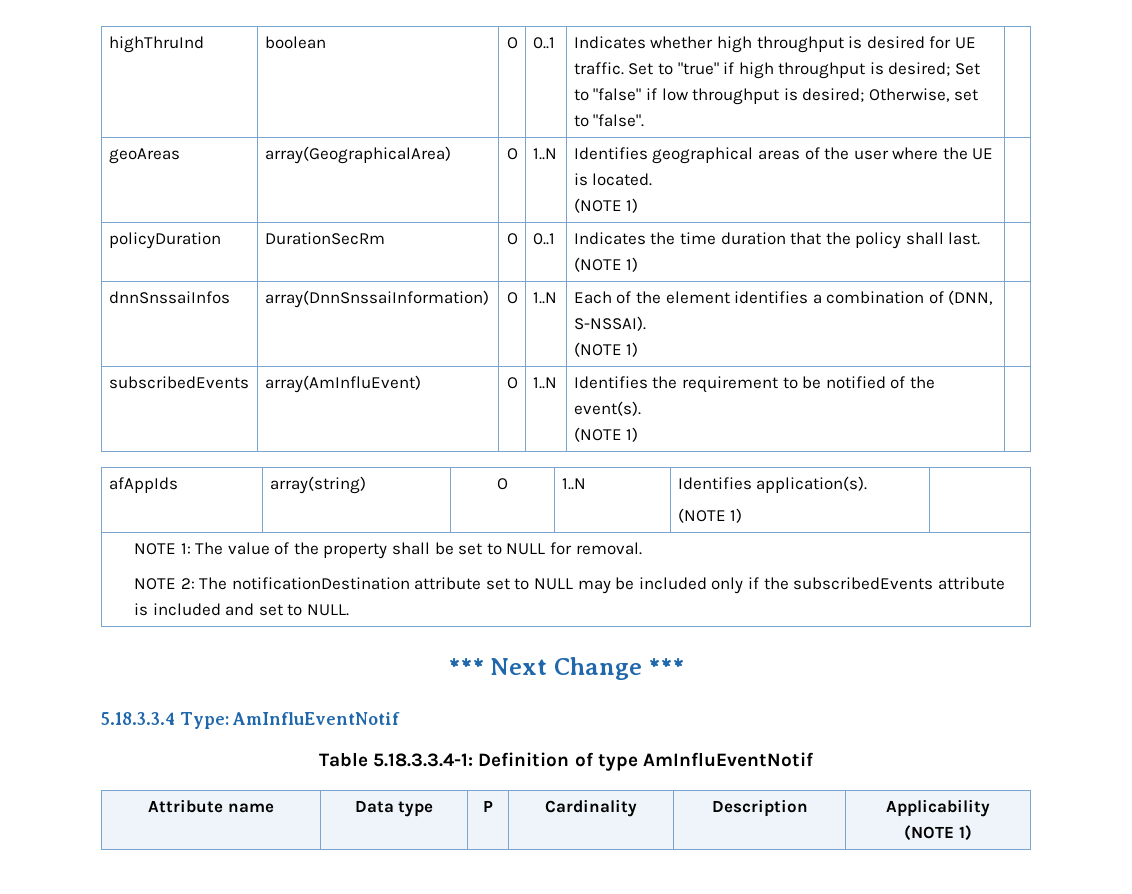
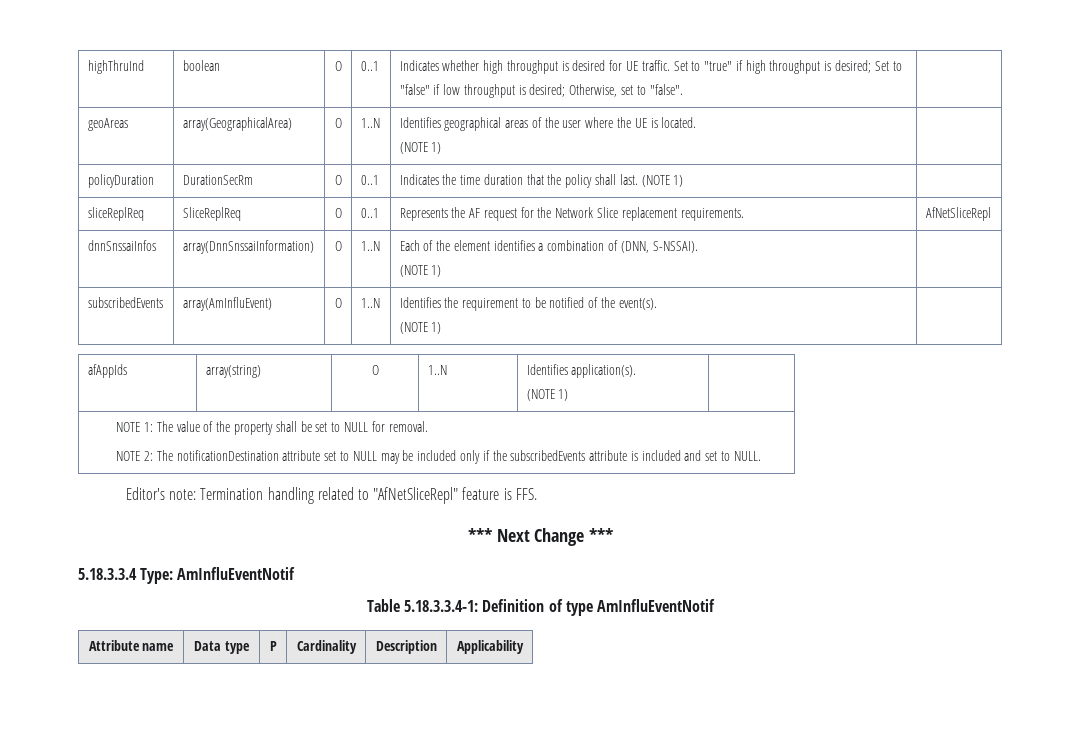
(639, 264) none -> [87,207,144,221] [182,207,241,221] [334,208,342,218] [360,208,379,218] [399,207,744,221] [925,207,991,221] // sliceReplReq | SliceReplReq | O | 0..1 | Represents the AF request for the Network Slice replacement requirements. | AfNetSliceRepl
(349, 610) none -> [126,487,537,504] // Editor's note: Termination handling related to "AfNetSliceRepl" feature is FFS.
[904,825,972,841] // (NOTE 1) -> (524, 647) none

